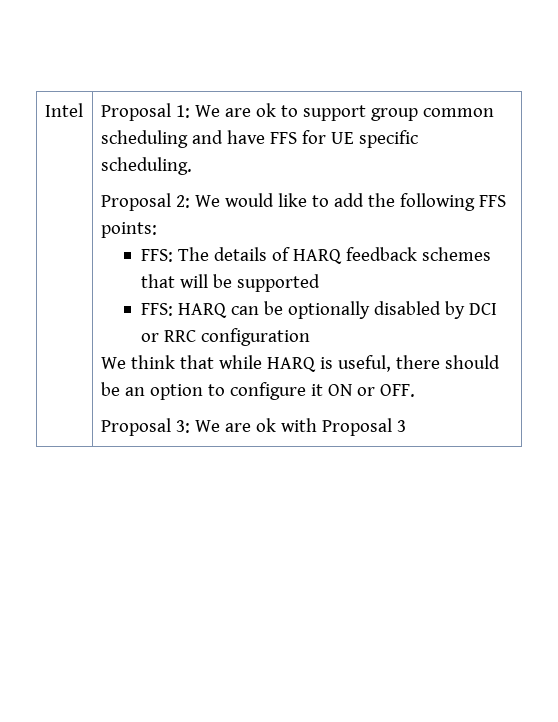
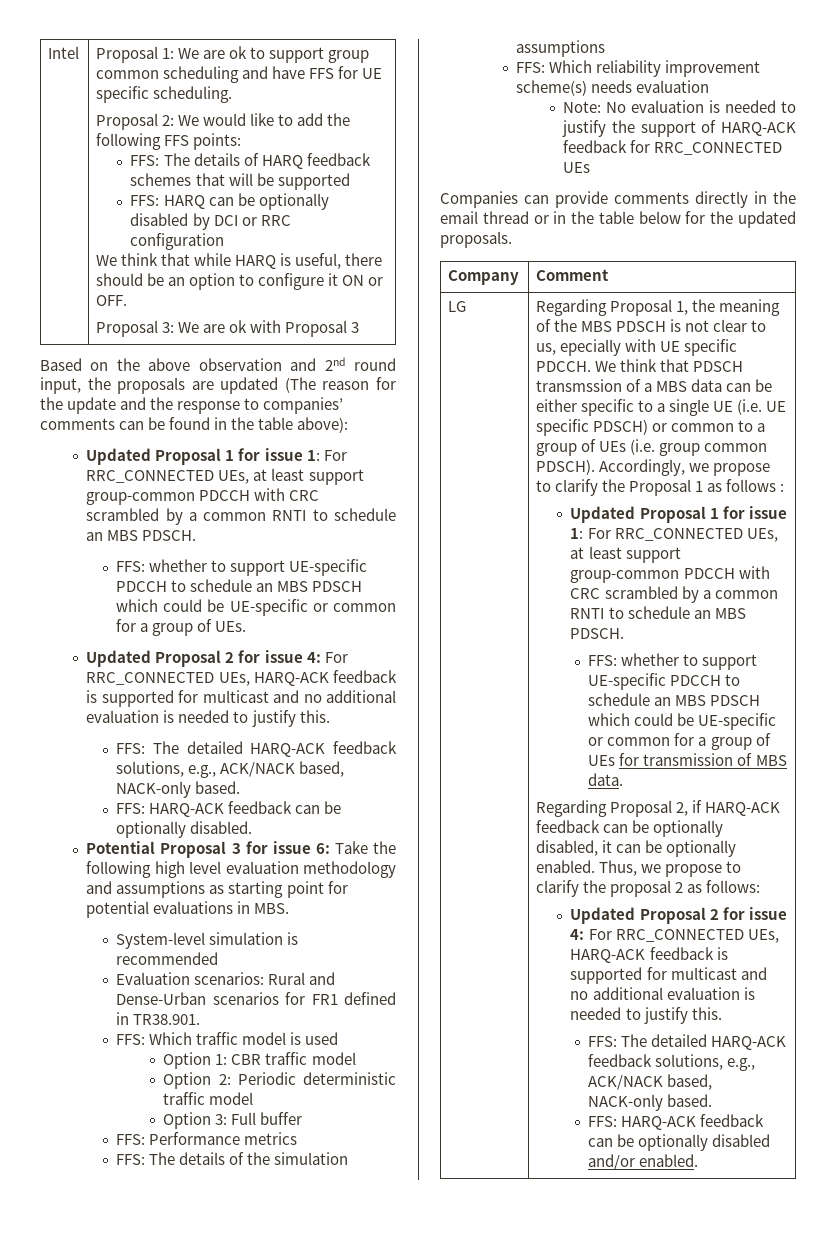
(406, 426) none -> [40,357,396,371] [40,377,396,394] [40,397,344,414] [40,417,349,433] [86,448,347,465] [86,468,364,485] [86,488,320,505] [86,508,396,525] [86,530,197,541] [116,559,368,576] [116,579,363,592] [116,599,396,616] [116,619,247,636] [86,650,348,667] [86,670,398,686] [86,690,396,707] [86,710,330,727] [116,741,398,757] [116,761,345,778] [116,781,241,798] [116,801,342,817] [116,821,253,838] [86,841,396,858] [86,861,397,878] [86,881,348,898] [86,901,290,918] [116,932,299,949] [116,952,219,965] [116,972,336,985] [116,992,396,1005] [116,1012,201,1025] [116,1032,339,1045] [163,1052,356,1069] [163,1072,396,1089] [163,1092,254,1105] [163,1112,303,1129] [116,1132,298,1145] [116,1152,349,1165] [516,40,606,57] [516,60,761,77] [516,80,710,96] [563,100,796,113] [562,120,796,137] [563,140,783,155] [563,162,591,173] [440,191,796,208] [440,211,796,228] [440,231,512,248] [448,270,520,285] [536,269,610,281] [448,301,467,312] [536,299,781,316] [536,319,767,332] [536,339,738,356] [536,359,744,372] [536,379,773,392] [536,399,787,416] [536,419,766,436] [536,439,768,456] [536,459,771,476] [536,479,785,496] [570,506,787,523] [570,528,778,542] [570,546,681,563] [570,566,770,583] [570,586,778,603] [570,606,746,619] [570,628,625,639] [588,653,758,670] [588,673,741,690] [588,693,761,706] [588,713,777,730] [588,733,771,750] [588,753,787,766] [588,773,624,786] [536,800,781,817] [536,820,724,837] [536,840,737,857] [536,860,742,877] [536,880,761,897] [570,907,787,924] [570,929,779,943] [570,947,728,963] [570,967,767,984] [570,987,755,1000] [570,1007,722,1024] [588,1034,787,1050] [588,1054,756,1071] [588,1074,713,1090] [588,1094,713,1111] [588,1114,765,1130] [588,1134,771,1151] [588,1154,699,1170] // Based on the above observation and 2nd round input, the proposals are updated (The reason for the update and the response to companies’ comments can be found in the table above): // Updated Proposal 1 for issue 1: For RRC_CONNECTED UEs, at least support group-common PDCCH with CRC scrambled by a common RNTI to schedule an MBS PDSCH. // FFS: whether to support UE-specific PDCCH to schedule an MBS PDSCH which could be UE-specific or common for a group of UEs. // Updated Proposal 2 for issue 4: For RRC_CONNECTED UEs, HARQ-ACK feedback is supported for multicast and no additional evaluation is needed to justify this. // FFS: The detailed HARQ-ACK feedback solutions, e.g., ACK/NACK based, NACK-only based. // FFS: HARQ-ACK feedback can be optionally disabled. // Potential Proposal 3 for issue 6: Take the following high level evaluation methodology and assumptions as starting point for potential evaluations in MBS. // System-level simulation is recommended // Evaluation scenarios: Rural and Dense-Urban scenarios for FR1 defined in TR38.901. // FFS: Which traffic model is used // Option 1: CBR traffic model // Option 2: Periodic deterministic traffic model // Option 3: Full buffer // FFS: Performance metrics // FFS: The details of the simulation assumptions // FFS: Which reliability improvement scheme(s) needs evaluation // Note: No evaluation is needed to justify the support of HARQ-ACK feedback for RRC_CONNECTED UEs // Companies can provide comments directly in the email thread or in the table below for the updated proposals. // Company | Comment // LG | Regarding Proposal 1, the meaning of the MBS PDSCH is not clear to us, epecially with UE specific PDCCH. We think that PDSCH transmssion of a MBS data can be either specific to a single UE (i.e. UE specific PDSCH) or common to a group of UEs (i.e. group common PDSCH). Accordingly, we propose to clarify the Proposal 1 as follows : // Updated Proposal 1 for issue 1: For RRC_CONNECTED UEs, at least support group-common PDCCH with CRC scrambled by a common RNTI to schedule an MBS PDSCH. // FFS: whether to support UE-specific PDCCH to schedule an MBS PDSCH which could be UE-specific or common for a group of UEs for transmission of MBS data. // Regarding Proposal 2, if HARQ-ACK feedback can be optionally disabled, it can be optionally enabled. Thus, we propose to clarify the proposal 2 as follows: // Updated Proposal 2 for issue 4: For RRC_CONNECTED UEs, HARQ-ACK feedback is supported for multicast and no additional evaluation is needed to justify this. // FFS: The detailed HARQ-ACK feedback solutions, e.g., ACK/NACK based, NACK-only based. // FFS: HARQ-ACK feedback can be optionally disabled and/or enabled.

